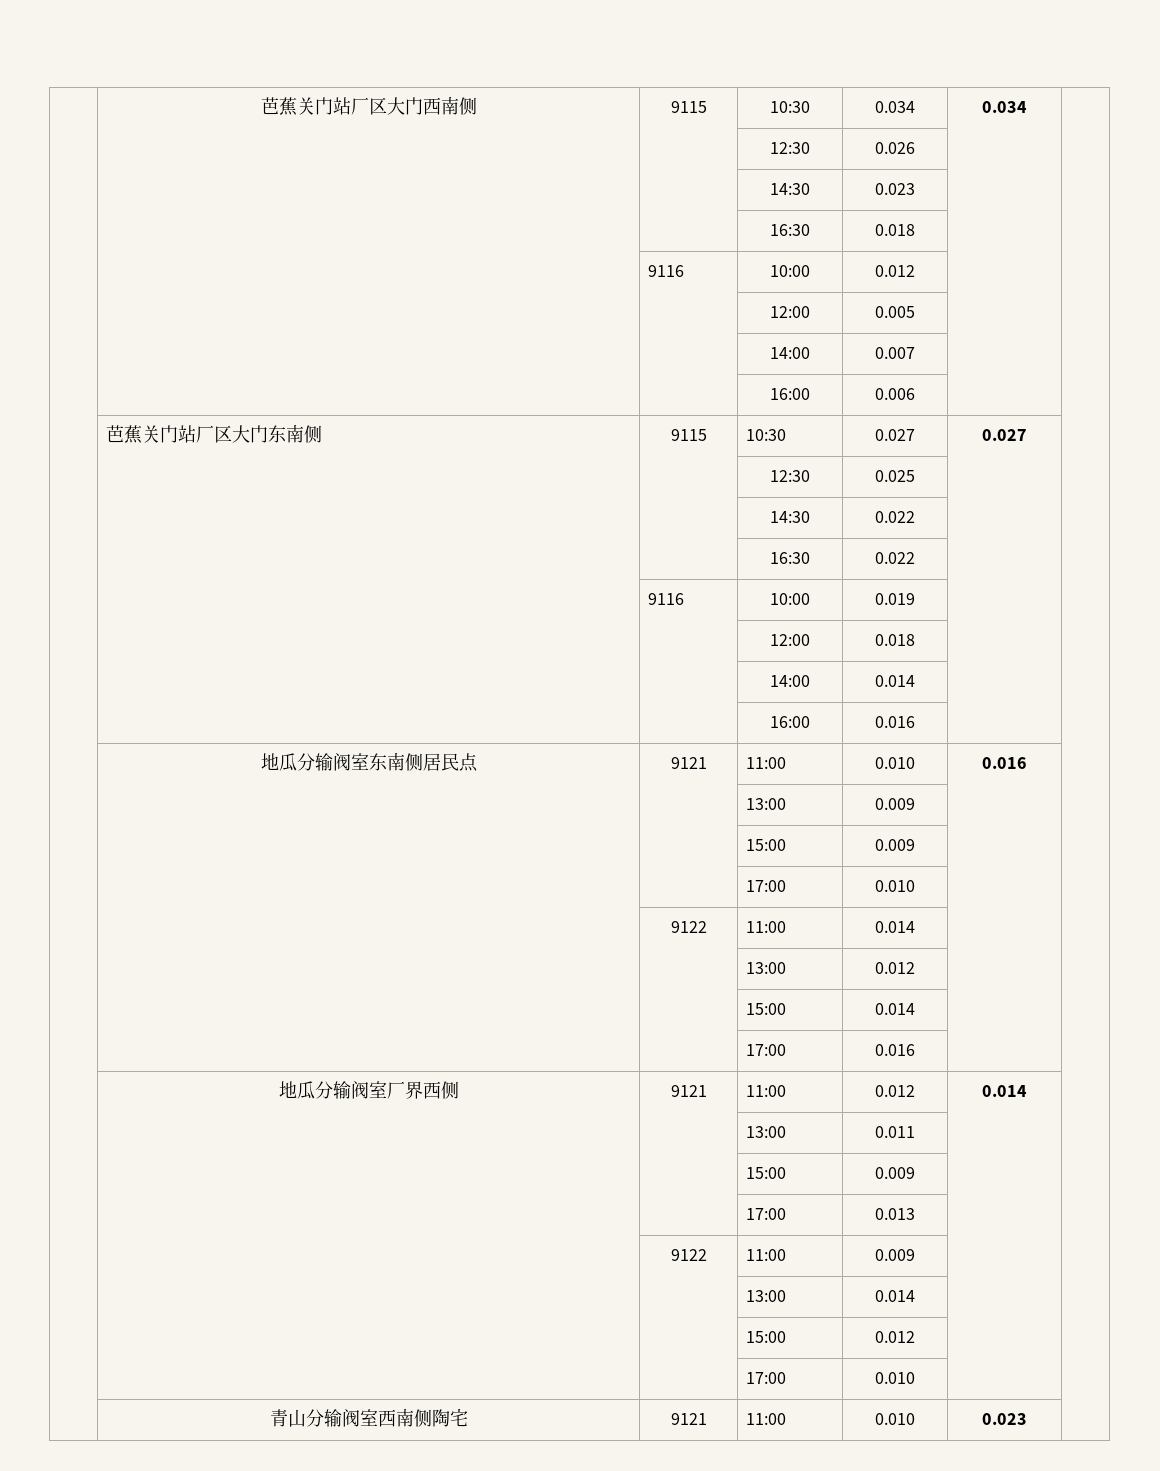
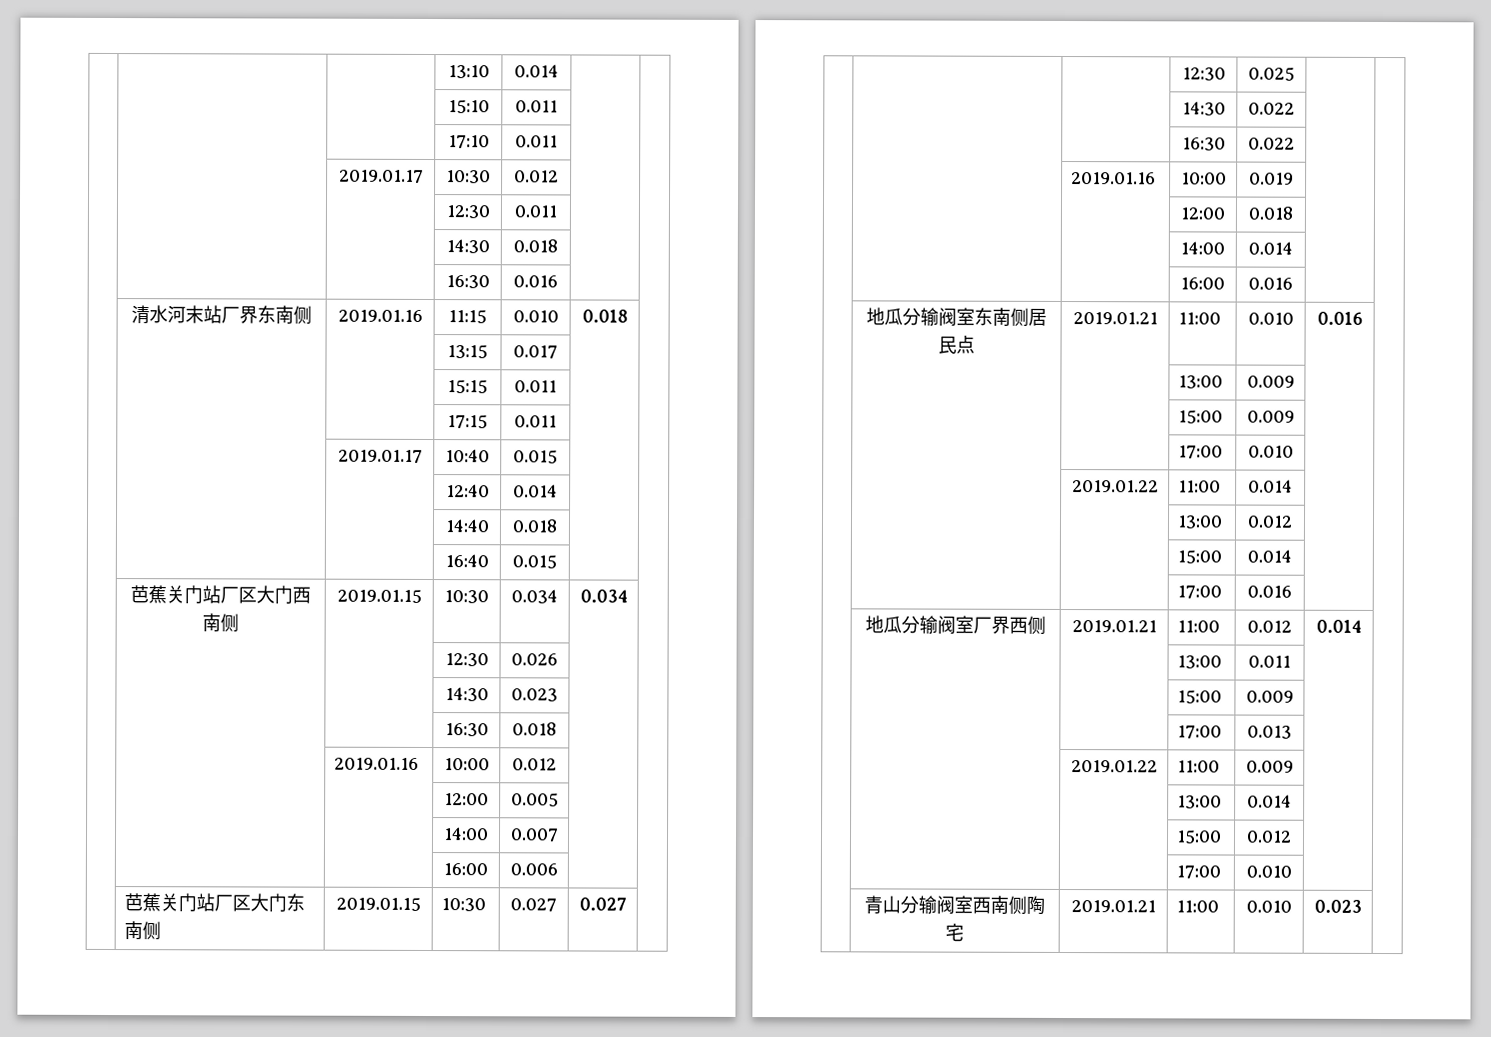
(260, 106) | -> [447,65,490,79] [514,64,559,78] [447,100,490,114] [515,100,558,113] [447,135,490,149] [515,135,558,148] [338,169,424,183] [446,170,491,184] [514,170,559,183] [445,205,490,219] [514,205,557,218] [445,239,490,254] [513,239,558,253] [445,275,490,289] [513,275,558,288] [131,305,312,325] [337,309,423,322] [448,310,487,324] [512,310,559,323] [581,309,628,323] [447,345,488,359] [513,345,558,359] [447,380,488,394] [514,380,557,393] [447,415,488,429] [514,415,557,428] [337,449,423,463] [445,449,490,463] [513,450,558,464] [445,484,490,498] [513,484,558,498] [444,519,489,533] [512,519,557,533] [444,554,489,568] [512,555,557,569] | | | 13:10 | 0.014 | | // | | | 15:10 | 0.011 | | // | | | 17:10 | 0.011 | | // | | 2019.01.17 | 10:30 | 0.012 | | // | | | 12:30 | 0.011 | | // | | | 14:30 | 0.018 | | // | | | 16:30 | 0.016 | | // | 清水河末站厂界东南侧 | 2019.01.16 | 11:15 | 0.010 | 0.018 | // | | | 13:15 | 0.017 | | // | | | 15:15 | 0.011 | | // | | | 17:15 | 0.011 | | // | | 2019.01.17 | 10:40 | 0.015 | | // | | | 12:40 | 0.014 | | // | | | 14:40 | 0.018 | | // | | | 16:40 | 0.015 | | // |
[670,101,707,113] 9115 -> [336,589,422,603] 2019.01.15
[647,265,684,277] 9116 -> [334,757,420,770] 2019.01.16
[670,429,707,441] 9115 -> [335,897,421,911] 2019.01.15
[647,593,684,605] 9116 -> [1071,172,1157,185] 2019.01.16
[670,757,707,769] 9121 -> [1072,312,1158,325] 2019.01.21
[670,921,707,933] 9122 -> [1071,480,1159,493] 2019.01.22
[670,1085,707,1097] 9121 -> [1071,620,1157,633] 2019.01.21
[670,1249,707,1261] 9122 -> [1070,760,1158,773] 2019.01.22
[670,1413,707,1425] 9121 -> [1070,900,1156,913] 2019.01.21

